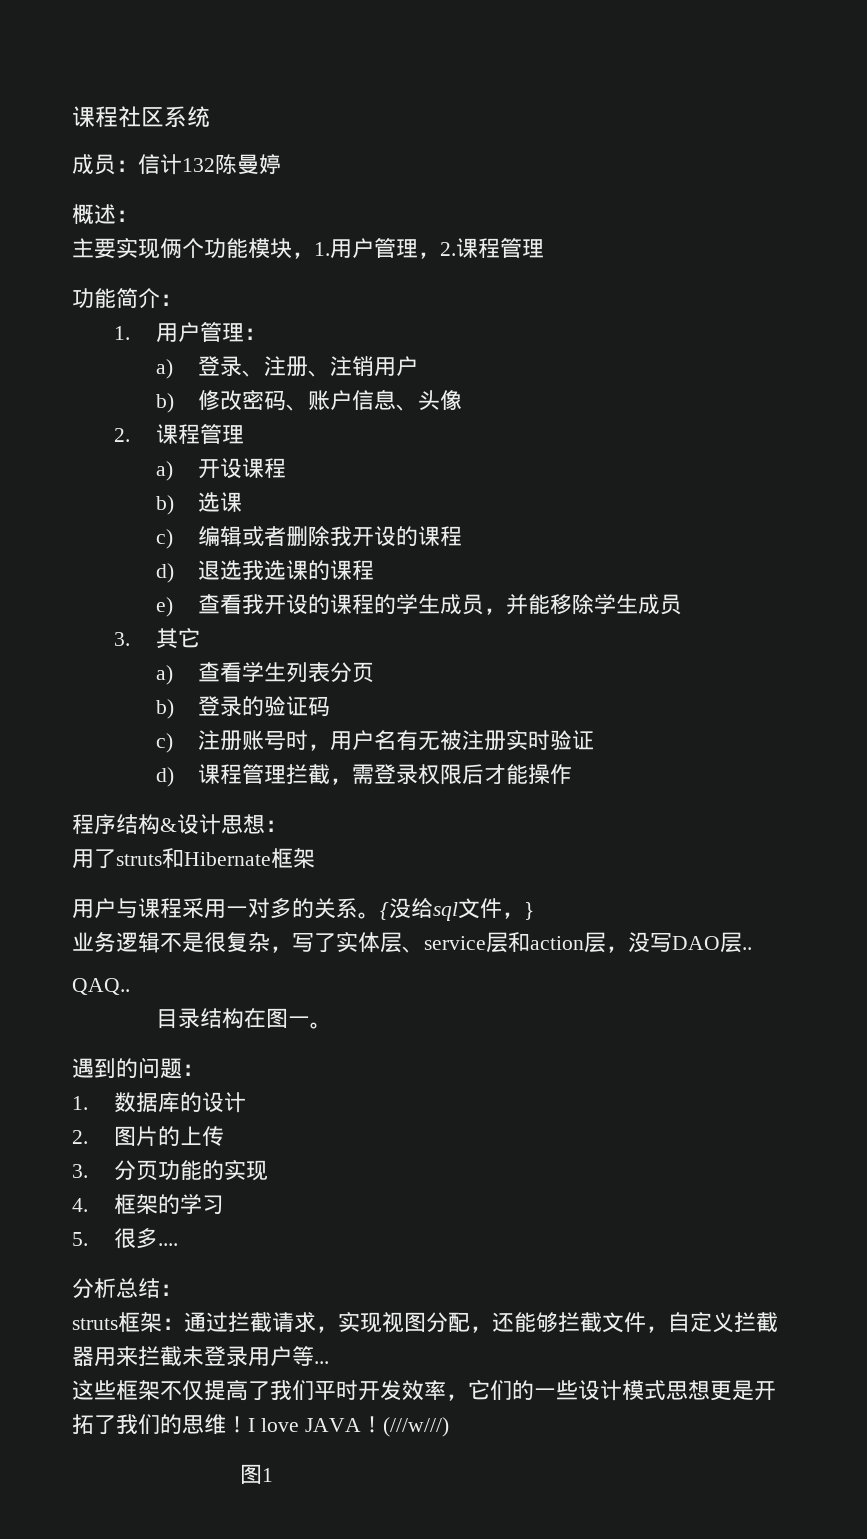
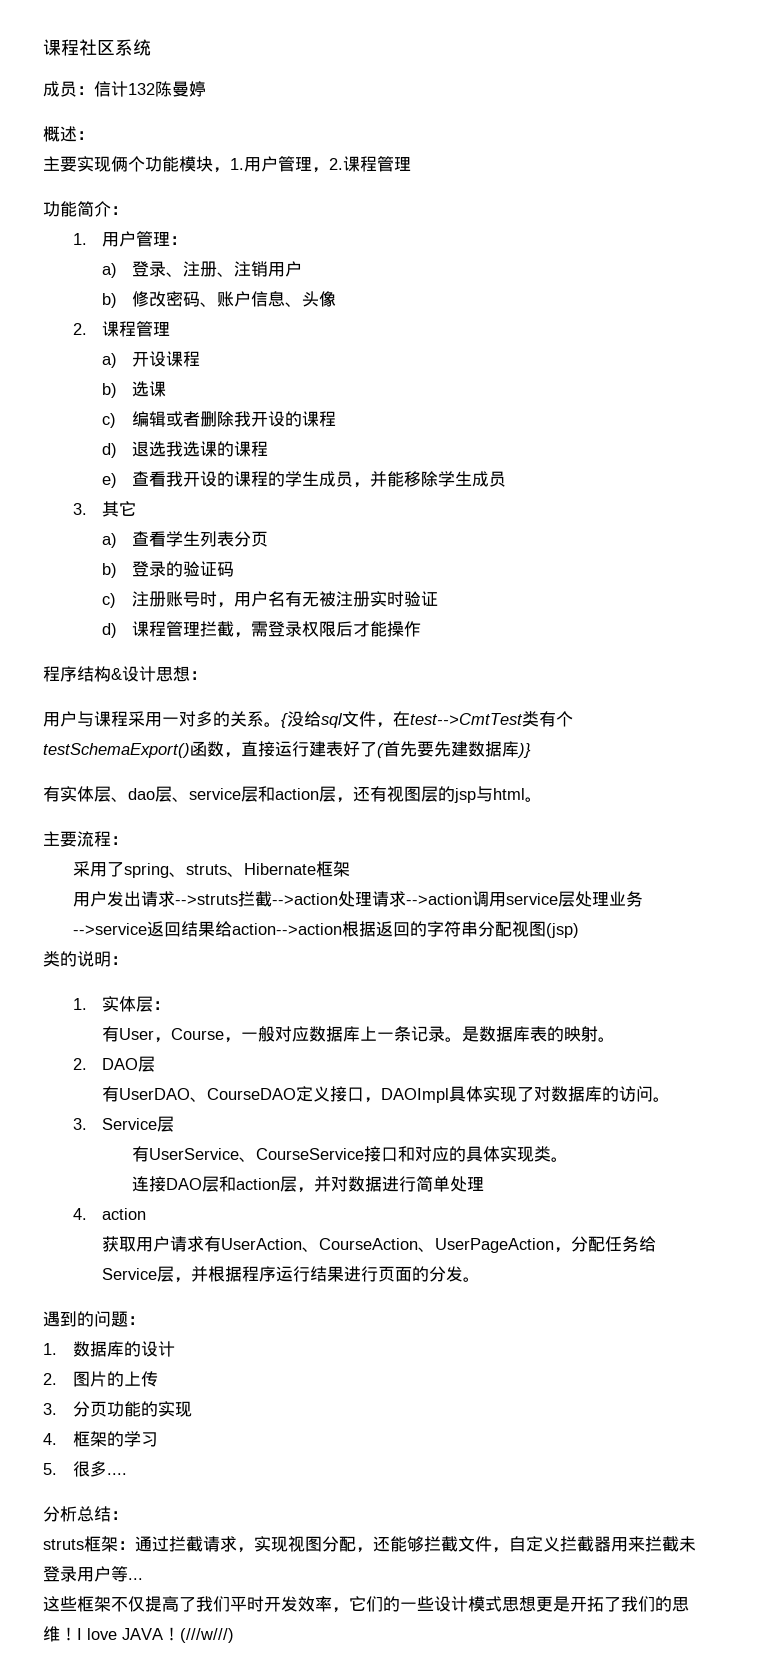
[72,848,315,869] // 用了struts和Hibernate框架 -> (207, 675) none
[524,902,534,920] [72,932,752,953] [72,978,130,995] [155,1008,310,1029] } // 业务逻辑不是很复杂，写了实体层、service层和action层，没写DAO层.. // QAQ.. // 目录结构在图一 -> [393,711,573,727] [43,741,531,758] [43,786,542,803] [43,831,128,847] [72,861,350,878] [72,891,643,907] [72,921,579,938] [43,951,128,967] [72,996,171,1012] [102,1026,616,1043] [72,1056,156,1072] [102,1086,671,1103] [72,1116,175,1132] [131,1146,568,1162] [131,1176,484,1193] [72,1208,147,1220] [102,1236,657,1253] [102,1266,464,1283] 在test-->CmtTest类有个testSchemaExport()函数，直接运行建表好了(首先要先建数据库)} // 有实体层、dao层、service层和action层，还有视图层的jsp与html。 // 主要流程： // 采用了spring、struts、Hibernate框架 // 用户发出请求-->struts拦截-->action处理请求-->action调用service层处理业务-->service返回结果给action-->action根据返回的字符串分配视图(jsp) // 类的说明： // 1.实体层： // 有User，Course，一般对应数据库上一条记录。是数据库表的映射。 // 2. DAO层 // 有UserDAO、CourseDAO定义接口，DAOImpl具体实现了对数据库的访问。 // 3. Service层 // 有UserService、CourseService接口和对应的具体实现类。 // 连接DAO层和action层，并对数据进行简单处理 // 4. action // 获取用户请求有UserAction、CourseAction、UserPageAction，分配任务给Service层，并根据程序运行结果进行页面的分发
[239,1464,273,1484] // 图1 -> (234, 1635) none

